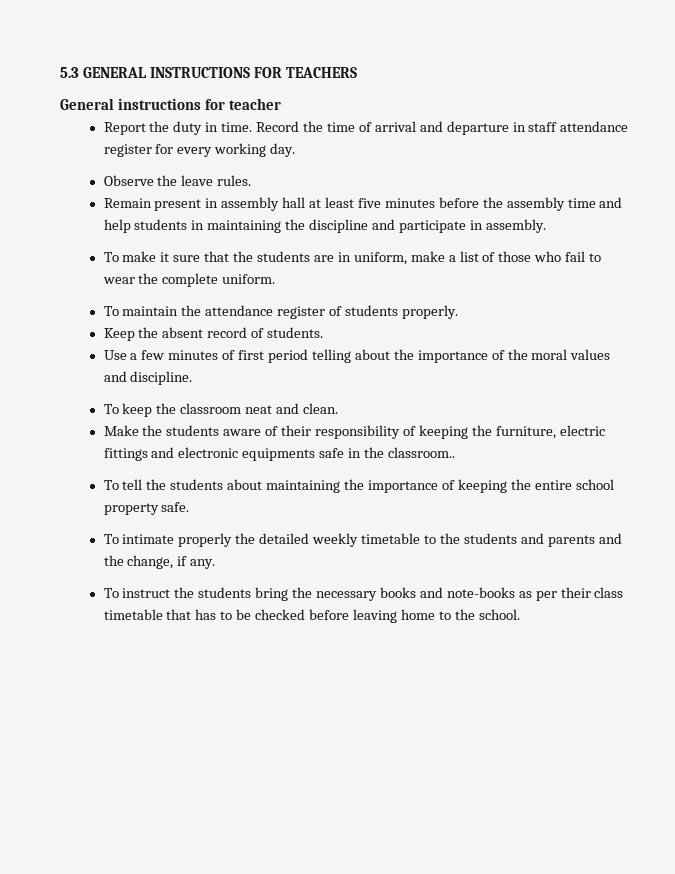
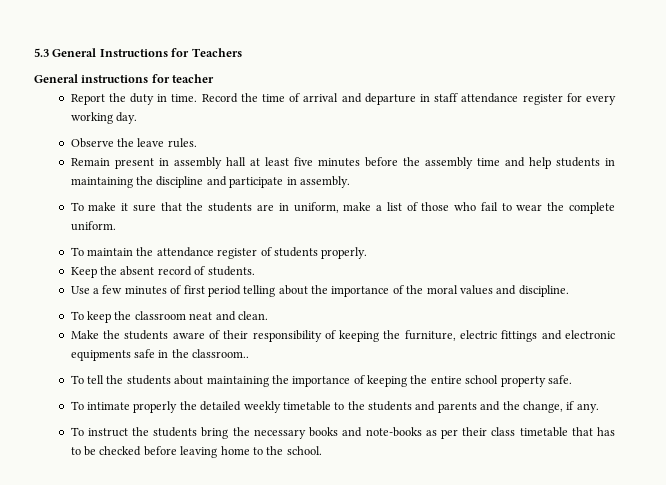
[82,67,357,78] GENERAL INSTRUCTIONS FOR TEACHERS -> [52,48,242,57] General Instructions for Teachers

